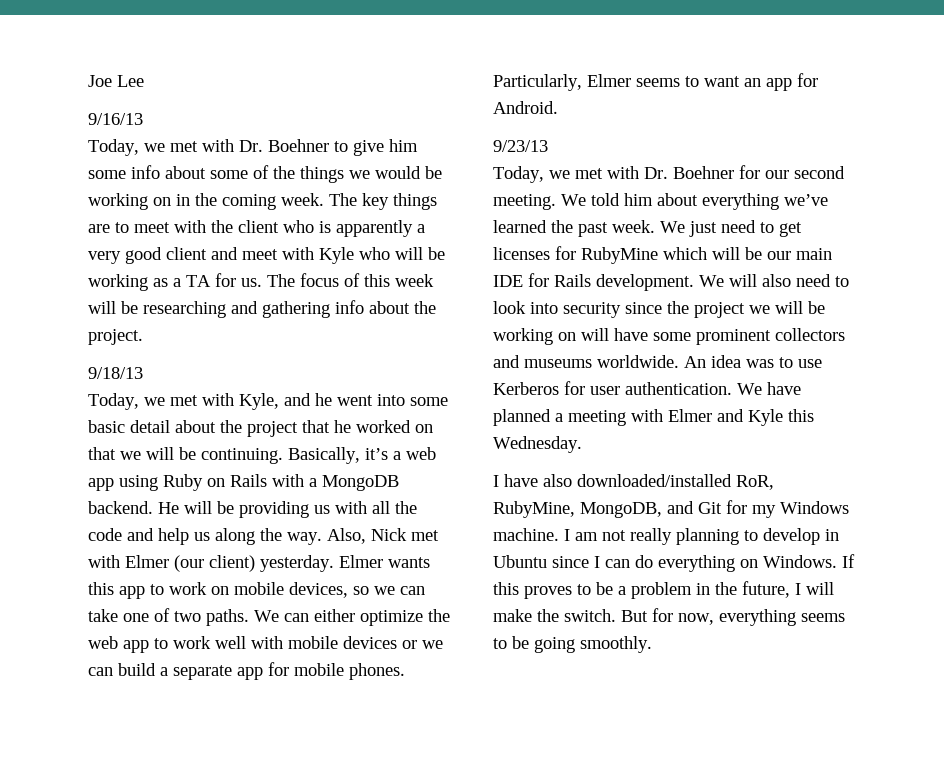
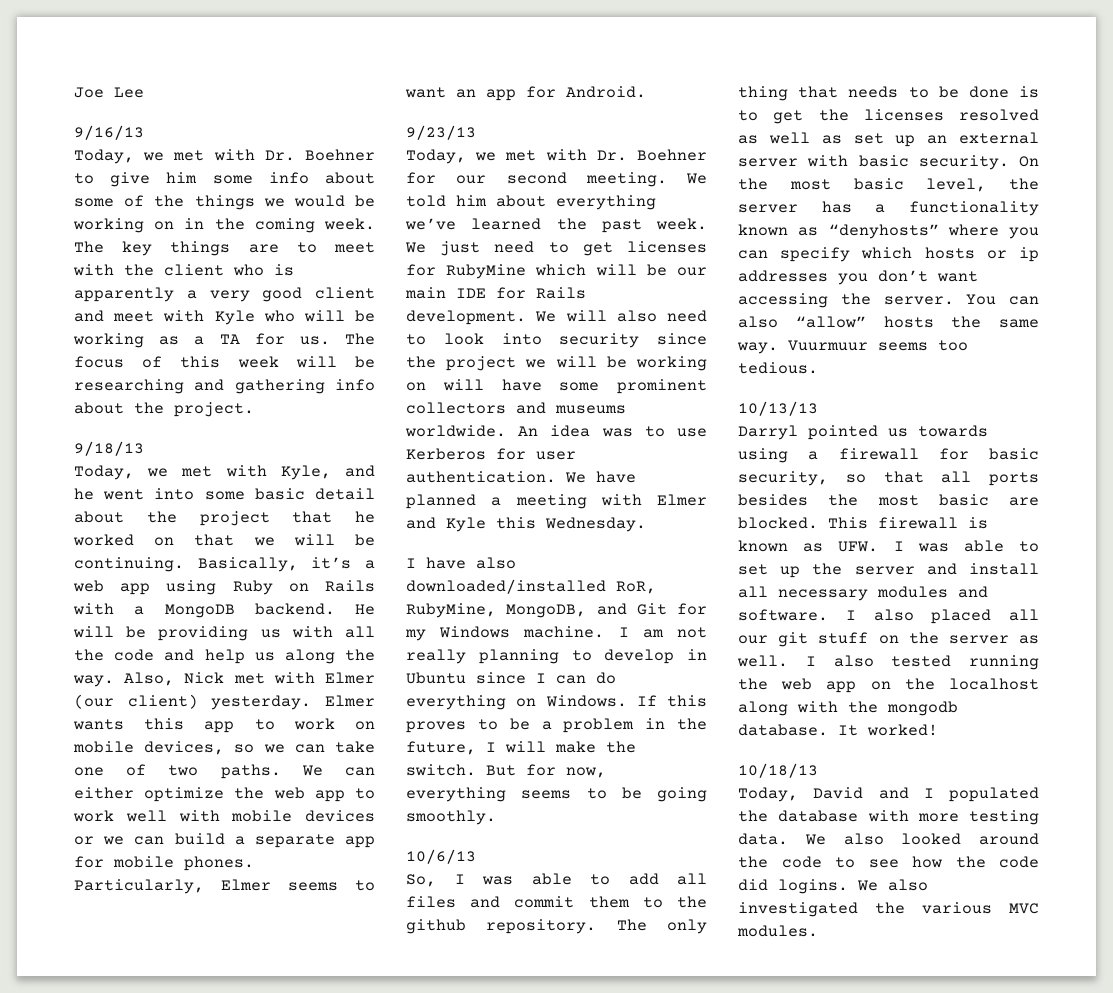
(652, 644) none -> [406,849,476,864] [406,873,707,887] [406,896,707,908] [406,919,707,934] [738,86,1039,101] [738,109,1039,124] [738,132,1039,147] [738,155,1039,170] [738,178,1039,192] [738,201,1039,216] [738,224,1039,239] [738,247,1039,262] [738,270,978,285] [738,293,1039,308] [738,316,1039,328] [737,340,968,354] [738,362,818,374] [738,401,818,416] [738,425,988,440] [738,448,1039,463] [738,471,1039,486] [738,494,1039,506] [738,517,988,529] [738,540,1039,552] [738,563,1039,578] [738,586,988,601] [738,609,1039,624] [738,632,1039,647] [737,655,1039,670] [738,678,1039,693] [738,701,958,716] [738,724,938,736] [738,763,818,778] [738,787,1039,802] [738,810,1039,825] [738,833,1039,845] [738,856,1039,868] [738,879,928,894] [738,902,1039,917] [737,925,818,937] // 10/6/13 // So, I was able to add all files and commit them to the github repository. The only thing that needs to be done is to get the licenses resolved as well as set up an external server with basic security. On the most basic level, the server has a functionality known as “denyhosts” where you can specify which hosts or ip addresses you don’t want accessing the server. You can also “allow” hosts the same way. Vuurmuur seems too tedious. // 10/13/13 // Darryl pointed us towards using a firewall for basic security, so that all ports besides the most basic are blocked. This firewall is known as UFW. I was able to set up the server and install all necessary modules and software. I also placed all our git stuff on the server as well. I also tested running the web app on the localhost along with the mongodb database. It worked! // 10/18/13 // Today, David and I populated the database with more testing data. We also looked around the code to see how the code did logins. We also investigated the various MVC modules.

